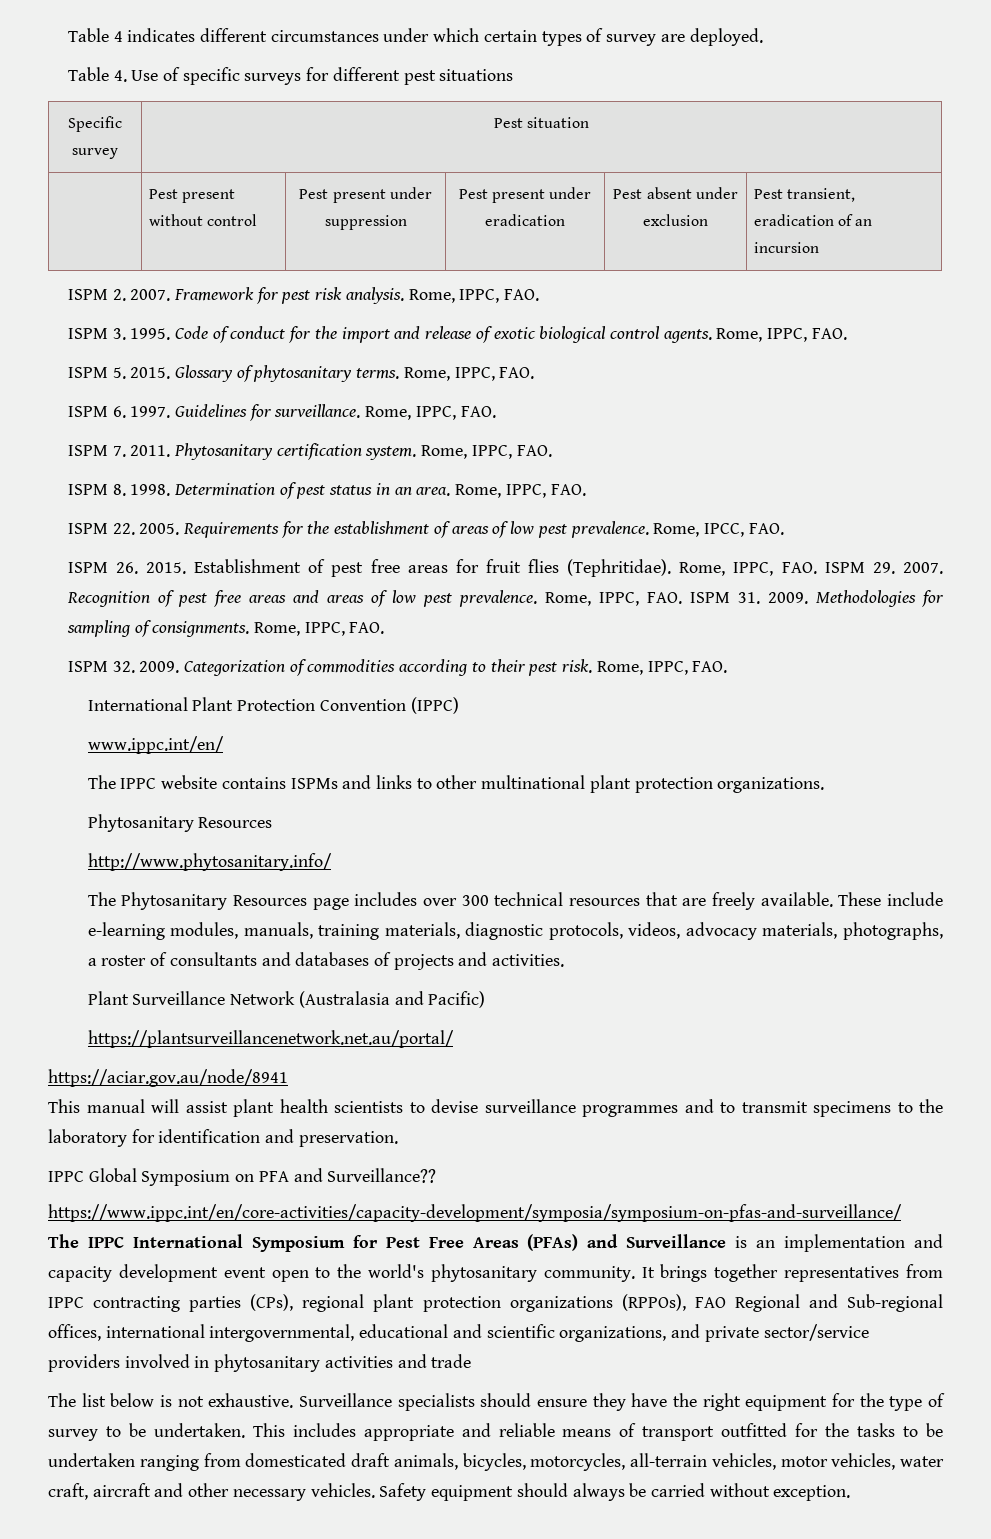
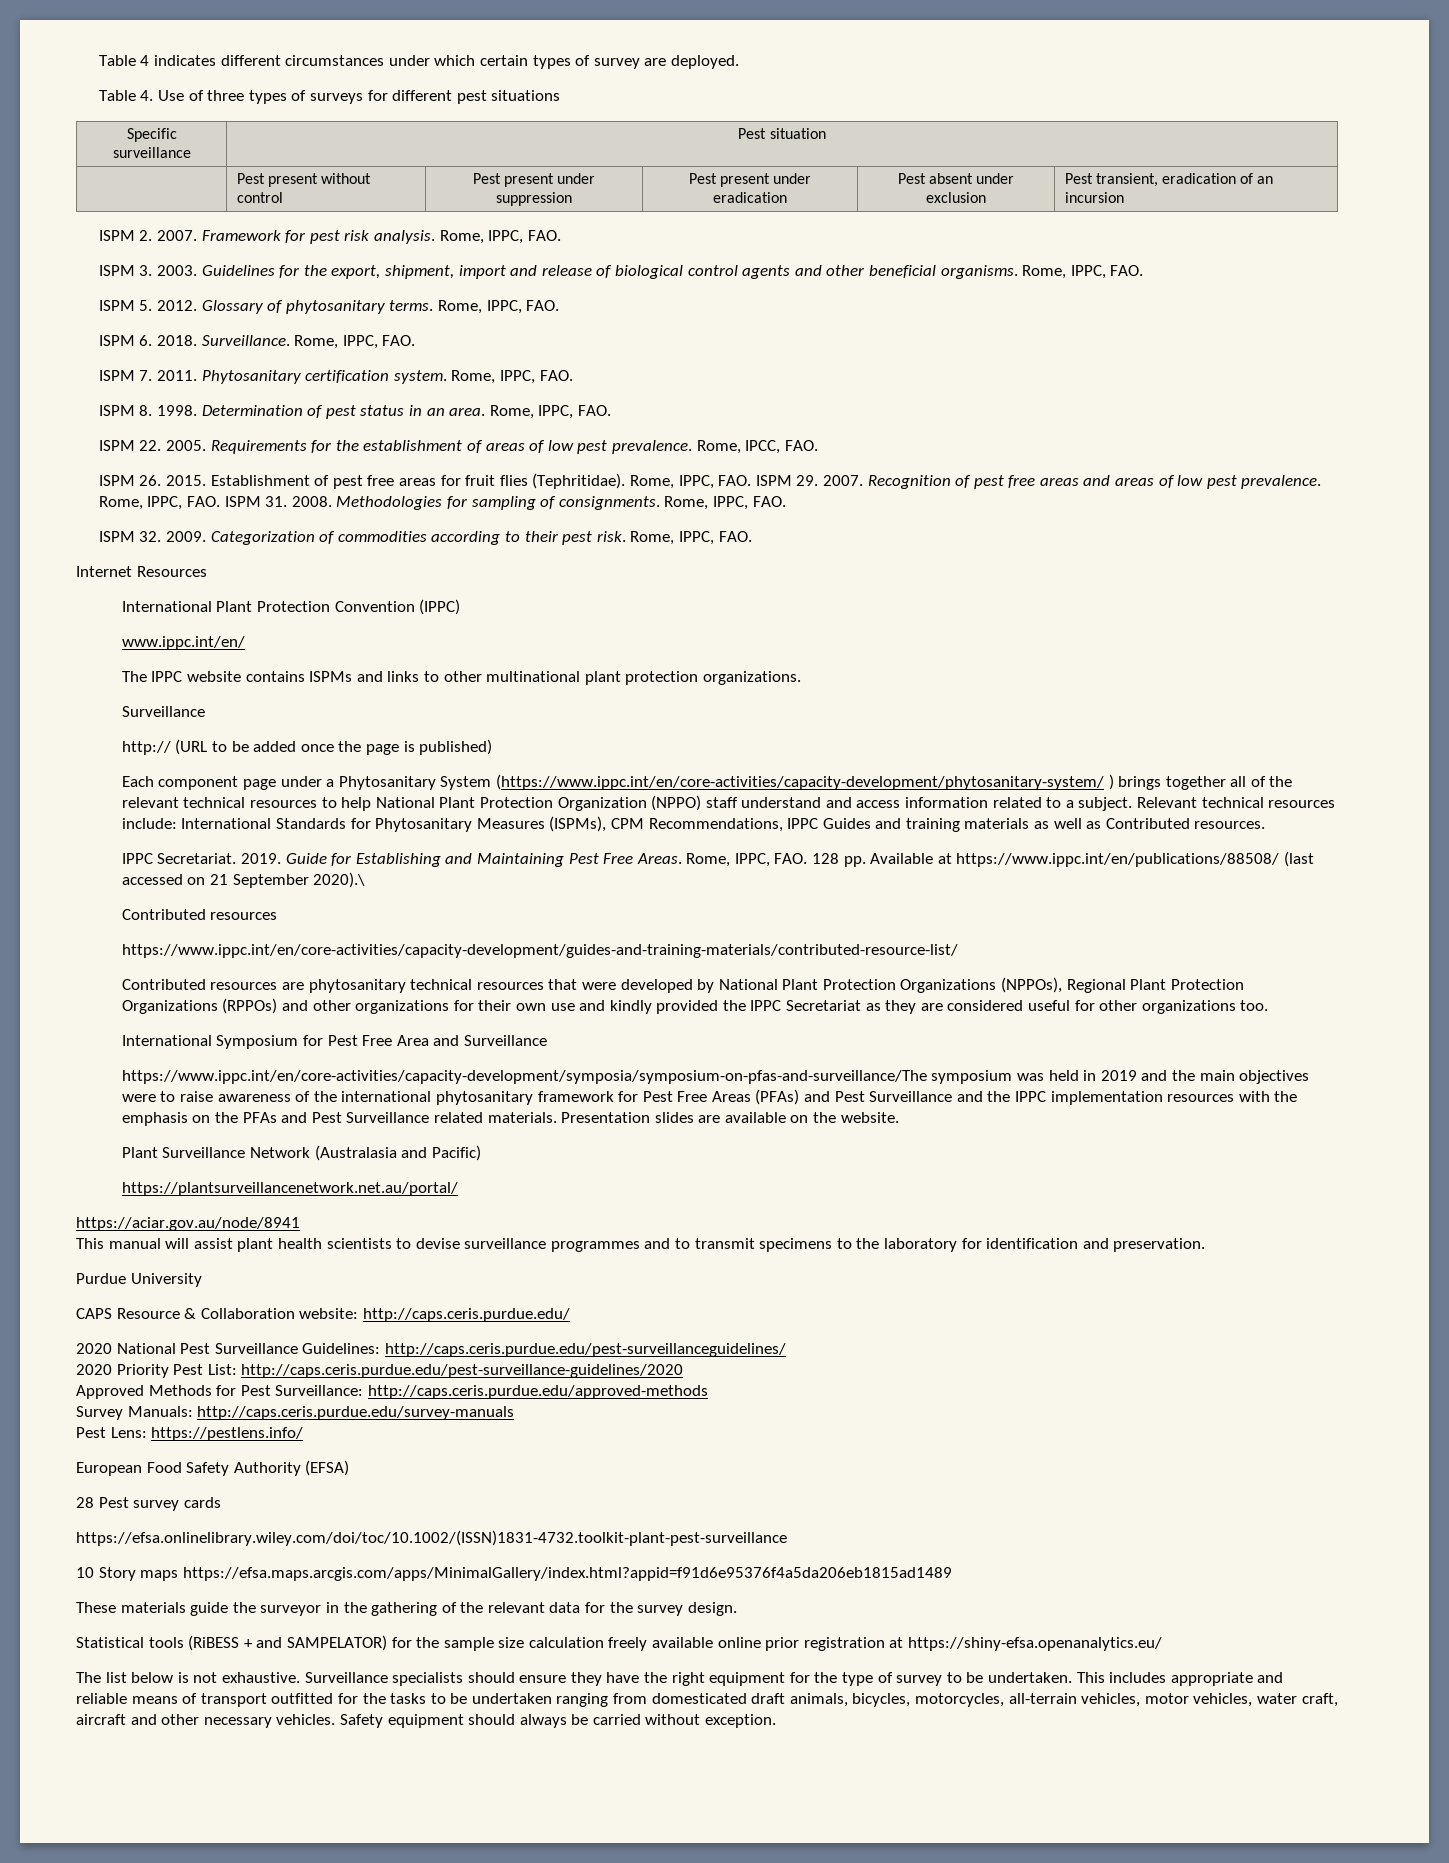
[182,67,240,85] specific -> [207,90,307,104] three types of
[72,148,118,159] survey -> [112,147,191,158] surveillance
[130,326,337,343] 1995. Code of conduct for the -> [157,265,455,279] 2003. Guidelines for the export, shipment,
[493,327,536,339] exotic -> (613, 271) none
[663,329,712,343] agents. -> [742,265,1018,279] agents and other beneficial organisms.
[130,367,171,379] 2015. -> [157,300,198,311] 2012.
[130,404,361,421] 1997. Guidelines for surveillance. -> [157,335,290,346] 2018. Surveillance.
[767,592,808,604] 2009. -> [291,496,332,507] 2008.
(728, 667) none -> [76,566,207,577] // Internet Resources
[87,814,273,832] [87,853,332,871] [87,892,944,910] [87,922,944,940] [87,952,565,970] Phytosanitary Resources // http://www.phytosanitary.info/ // The Phytosanitary Resources page includes over 300 technical resources that are freely available. These include e-learning modules, manuals, training materials, diagnostic protocols, videos, advocacy materials, photographs, a roster of consultants and databases of projects and activities. -> [121,706,205,717] [121,739,493,755] [121,774,1293,790] [121,795,1336,811] [121,816,1266,832] [121,851,1315,867] [121,872,366,888] [121,909,278,920] [121,944,958,958] [121,977,1244,993] [121,998,1269,1014] [121,1035,547,1049] [121,1070,1310,1084] [121,1089,1298,1105] [121,1112,899,1126] Surveillance // http:// (URL to be added once the page is published) // Each component page under a Phytosanitary System (https://www.ippc.int/en/core-activities/capacity-development/phytosanitary-system/ ) brings together all of the relevant technical resources to help National Plant Protection Organization (NPPO) staff understand and access information related to a subject. Relevant technical resources include: International Standards for Phytosanitary Measures (ISPMs), CPM Recommendations, IPPC Guides and training materials as well as Contributed resources. // IPPC Secretariat. 2019. Guide for Establishing and Maintaining Pest Free Areas. Rome, IPPC, FAO. 128 pp. Available at https://www.ippc.int/en/publications/88508/ (last accessed on 21 September 2020).\ // Contributed resources // https://www.ippc.int/en/core-activities/capacity-development/guides-and-training-materials/contributed-resource-list/ // Contributed resources are phytosanitary technical resources that were developed by National Plant Protection Organizations (NPPOs), Regional Plant Protection Organizations (RPPOs) and other organizations for their own use and kindly provided the IPPC Secretariat as they are considered useful for other organizations too. // International Symposium for Pest Free Area and Surveillance // https://www.ippc.int/en/core-activities/capacity-development/symposia/symposium-on-pfas-and-surveillance/The symposium was held in 2019 and the main objectives were to raise awareness of the international phytosanitary framework for Pest Free Areas (PFAs) and Pest Surveillance and the IPPC implementation resources with the emphasis on the PFAs and Pest Surveillance related materials. Presentation slides are available on the website.
[48,1168,437,1186] [48,1204,902,1222] [48,1234,944,1252] [48,1264,943,1282] [48,1294,944,1312] [48,1324,869,1342] [48,1354,472,1372] IPPC Global Symposium on PFA and Surveillance?? // https://www.ippc.int/en/core-activities/capacity-development/symposia/symposium-on-pfas-and-surveillance/ // The IPPC International Symposium for Pest Free Areas (PFAs) and Surveillance is an implementation and capacity development event open to the world's phytosanitary community. It brings together representatives from IPPC contracting parties (CPs), regional plant protection organizations (RPPOs), FAO Regional and Sub-regional offices, international intergovernmental, educational and scientific organizations, and private sector/service providers involved in phytosanitary activities and trade -> [76,1273,202,1287] [76,1308,570,1322] [76,1343,786,1357] [76,1364,684,1378] [76,1385,708,1399] [76,1406,515,1420] [76,1427,304,1441] [76,1460,350,1476] [76,1497,221,1511] [76,1530,787,1546] [76,1567,952,1581] [76,1602,737,1616] [76,1635,1163,1651] Purdue University // CAPS Resource & Collaboration website: http://caps.ceris.purdue.edu/ // 2020 National Pest Surveillance Guidelines: http://caps.ceris.purdue.edu/pest-surveillanceguidelines/ // 2020 Priority Pest List: http://caps.ceris.purdue.edu/pest-surveillance-guidelines/2020 // Approved Methods for Pest Surveillance: http://caps.ceris.purdue.edu/approved-methods // Survey Manuals: http://caps.ceris.purdue.edu/survey-manuals // Pest Lens: https://pestlens.info/ // European Food Safety Authority (EFSA) // 28 Pest survey cards // https://efsa.onlinelibrary.wiley.com/doi/toc/10.1002/(ISSN)1831-4732.toolkit-plant-pest-surveillance // 10 Story maps https://efsa.maps.arcgis.com/apps/MinimalGallery/index.html?appid=f91d6e95376f4a5da206eb1815ad1489 // These materials guide the surveyor in the gathering of the relevant data for the survey design. // Statistical tools (RiBESS + and SAMPELATOR) for the sample size calculation freely available online prior registration at https://shiny-efsa.openanalytics.eu/

